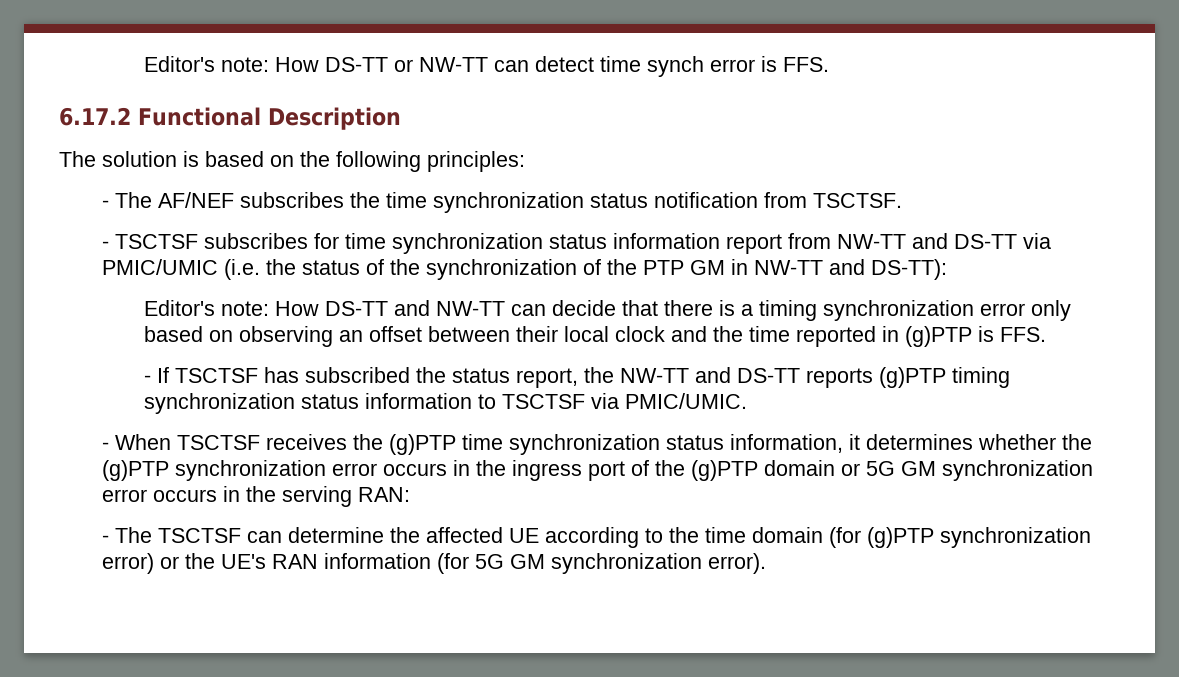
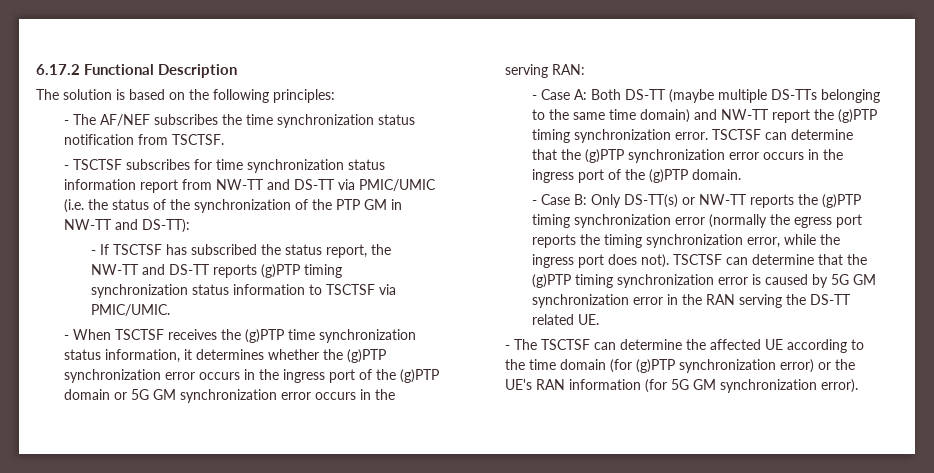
[144,56,830,77] Editor's note: How DS-TT or NW-TT can detect time synch error is FFS. // -> (36, 69) none
[144,300,1072,321] [144,326,1047,347] // Editor's note: How DS-TT and NW-TT can decide that there is a timing synchronization error only based on observing an offset between their local clock and the time reported in (g)PTP is FFS. -> (190, 226) none
(410, 494) none -> [532,89,881,103] [532,109,878,123] [532,129,854,143] [532,149,844,163] [532,169,742,183] [532,194,862,208] [532,214,863,228] [532,234,841,248] [532,254,868,268] [532,274,877,288] [532,294,852,308] [532,314,600,325] // - Case A: Both DS-TT (maybe multiple DS-TTs belonging to the same time domain) and NW-TT report the (g)PTP timing synchronization error. TSCTSF can determine that the (g)PTP synchronization error occurs in the ingress port of the (g)PTP domain. // - Case B: Only DS-TT(s) or NW-TT reports the (g)PTP timing synchronization error (normally the egress port reports the timing synchronization error, while the ingress port does not). TSCTSF can determine that the (g)PTP timing synchronization error is caused by 5G GM synchronization error in the RAN serving the DS-TT related UE.

